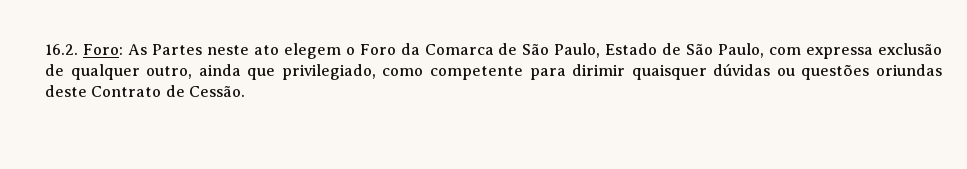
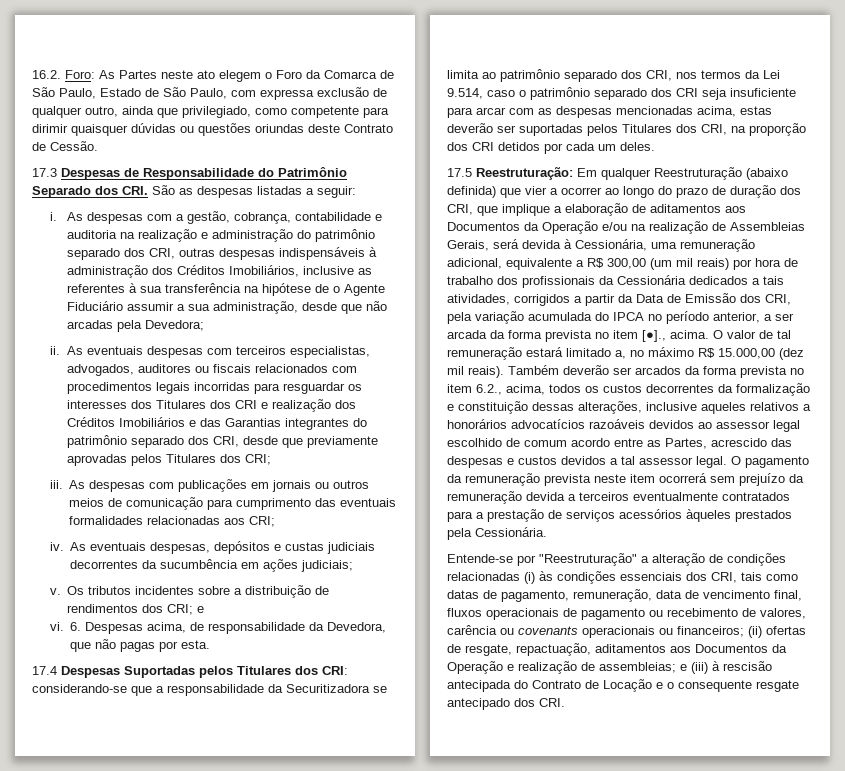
(245, 91) none -> [32,167,347,180] [32,185,356,198] [49,211,383,224] [67,229,376,242] [67,247,378,260] [67,265,373,278] [67,283,386,296] [67,301,388,314] [67,320,205,332] [49,346,371,358] [67,364,358,376] [67,382,363,394] [67,399,357,412] [67,417,368,430] [67,435,379,448] [67,454,272,466] [49,479,370,492] [69,497,397,510] [69,516,276,527] [49,541,376,554] [70,559,354,572] [49,585,330,598] [67,604,205,615] [49,622,387,634] [70,639,211,652] [32,666,348,678] [32,684,387,696] [447,69,780,82] [447,87,796,100] [447,106,772,118] [447,123,806,136] [447,142,655,154] [447,167,788,180] [447,185,801,198] [447,203,746,216] [447,221,805,234] [447,239,755,252] [447,258,798,270] [447,275,784,288] [447,293,791,306] [447,311,794,324] [447,330,791,342] [447,347,804,360] [447,365,804,378] [447,383,810,396] [447,401,811,414] [447,419,800,432] [447,438,792,449] [447,456,809,468] [447,473,804,486] [447,491,790,504] [447,509,792,522] [447,527,547,540] [447,553,786,566] [447,571,798,584] [447,589,802,602] [447,608,806,620] [447,625,806,638] [447,643,787,656] [447,661,772,674] [447,679,799,692] [447,698,565,710] // 17.3 Despesas de Responsabilidade do Patrimônio Separado dos CRI. São as despesas listadas a seguir: // i. As despesas com a gestão, cobrança, contabilidade e auditoria na realização e administração do patrimônio separado dos CRI, outras despesas indispensáveis à administração dos Créditos Imobiliários, inclusive as referentes à sua transferência na hipótese de o Agente Fiduciário assumir a sua administração, desde que não arcadas pela Devedora; // ii. As eventuais despesas com terceiros especialistas, advogados, auditores ou fiscais relacionados com procedimentos legais incorridas para resguardar os interesses dos Titulares dos CRI e realização dos Créditos Imobiliários e das Garantias integrantes do patrimônio separado dos CRI, desde que previamente aprovadas pelos Titulares dos CRI; // iii. As despesas com publicações em jornais ou outros meios de comunicação para cumprimento das eventuais formalidades relacionadas aos CRI; // iv. As eventuais despesas, depósitos e custas judiciais decorrentes da sucumbência em ações judiciais; // v. Os tributos incidentes sobre a distribuição de rendimentos dos CRI; e // vi. 6. Despesas acima, de responsabilidade da Devedora, que não pagas por esta. // 17.4 Despesas Suportadas pelos Titulares dos CRI: considerando-se que a responsabilidade da Securitizadora se limita ao patrimônio separado dos CRI, nos termos da Lei 9.514, caso o patrimônio separado dos CRI seja insuficiente para arcar com as despesas mencionadas acima, estas deverão ser suportadas pelos Titulares dos CRI, na proporção dos CRI detidos por cada um deles. // 17.5 Reestruturação: Em qualquer Reestruturação (abaixo definida) que vier a ocorrer ao longo do prazo de duração dos CRI, que implique a elaboração de aditamentos aos Documentos da Operação e/ou na realização de Assembleias Gerais, será devida à Cessionária, uma remuneração adicional, equivalente a R$ 300,00 (um mil reais) por hora de trabalho dos profissionais da Cessionária dedicados a tais atividades, corrigidos a partir da Data de Emissão dos CRI, pela variação acumulada do IPCA no período anterior, a ser arcada da forma prevista no item [●]., acima. O valor de tal remuneração estará limitado a, no máximo R$ 15.000,00 (dez mil reais). Também deverão ser arcados da forma prevista no item 6.2., acima, todos os custos decorrentes da formalização e constituição dessas alterações, inclusive aqueles relativos a honorários advocatícios razoáveis devidos ao assessor legal escolhido de comum acordo entre as Partes, acrescido das despesas e custos devidos a tal assessor legal. O pagamento da remuneração prevista neste item ocorrerá sem prejuízo da remuneração devida a terceiros eventualmente contratados para a prestação de serviços acessórios àqueles prestados pela Cessionária. // Entende-se por "Reestruturação" a alteração de condições relacionadas (i) às condições essenciais dos CRI, tais como datas de pagamento, remuneração, data de vencimento final, fluxos operacionais de pagamento ou recebimento de valores, carência ou covenants operacionais ou financeiros; (ii) ofertas de resgate, repactuação, aditamentos aos Documentos da Operação e realização de assembleias; e (iii) à rescisão antecipada do Contrato de Locação e o consequente resgate antecipado dos CRI.

